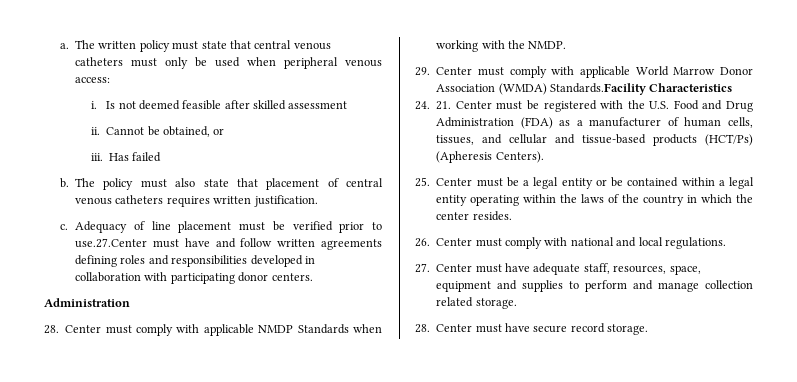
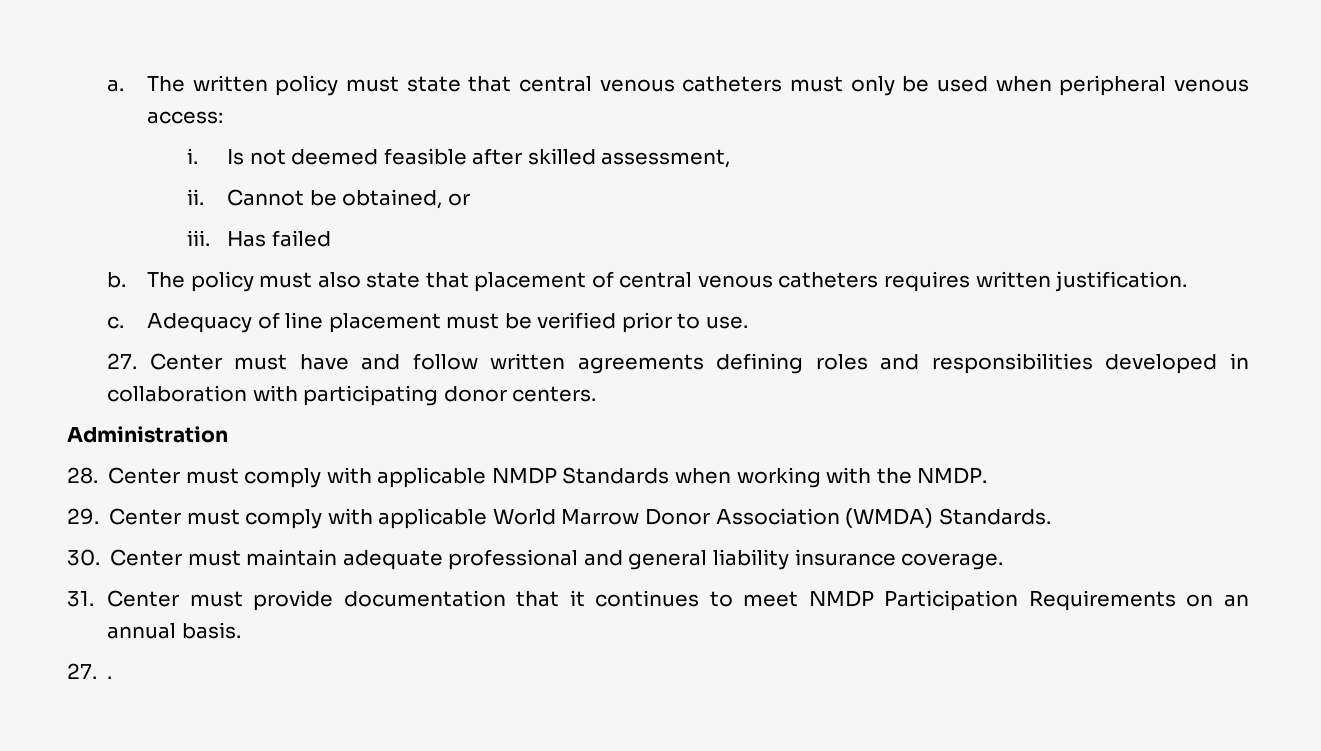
[288,101,348,109] assessment -> [601,149,731,168] assessment,
[75,238,148,248] use.27.Center -> [705,316,748,329] [107,353,222,370] use. // 27. Center
[550,83,733,95] [415,100,753,112] [436,117,753,129] [436,134,753,146] [436,151,544,163] [415,177,754,189] [436,194,753,206] [436,211,512,221] [415,237,726,249] [415,263,701,275] [436,280,753,292] [436,297,517,309] [415,323,649,335] Standards.Facility Characteristics // 24. 21. Center must be registered with the U.S. Food and Drug Administration (FDA) as a manufacturer of human cells, tissues, and cellular and tissue-based products (HCT/Ps) (Apheresis Centers). // 25. Center must be a legal entity or be contained within a legal entity operating within the laws of the country in which the center resides. // 26. Center must comply with national and local regulations. // 27. Center must have adequate staff, resources, space, equipment and supplies to perform and manage collection related storage. // 28. Center must have secure record storage. -> [938,508,1051,525] [67,549,1004,570] [67,590,1249,611] [107,622,241,639] [67,663,113,679] Standards. // 30. Center must maintain adequate professional and general liability insurance coverage. // 31. Center must provide documentation that it continues to meet NMDP Participation Requirements on an annual basis. // 27. .

